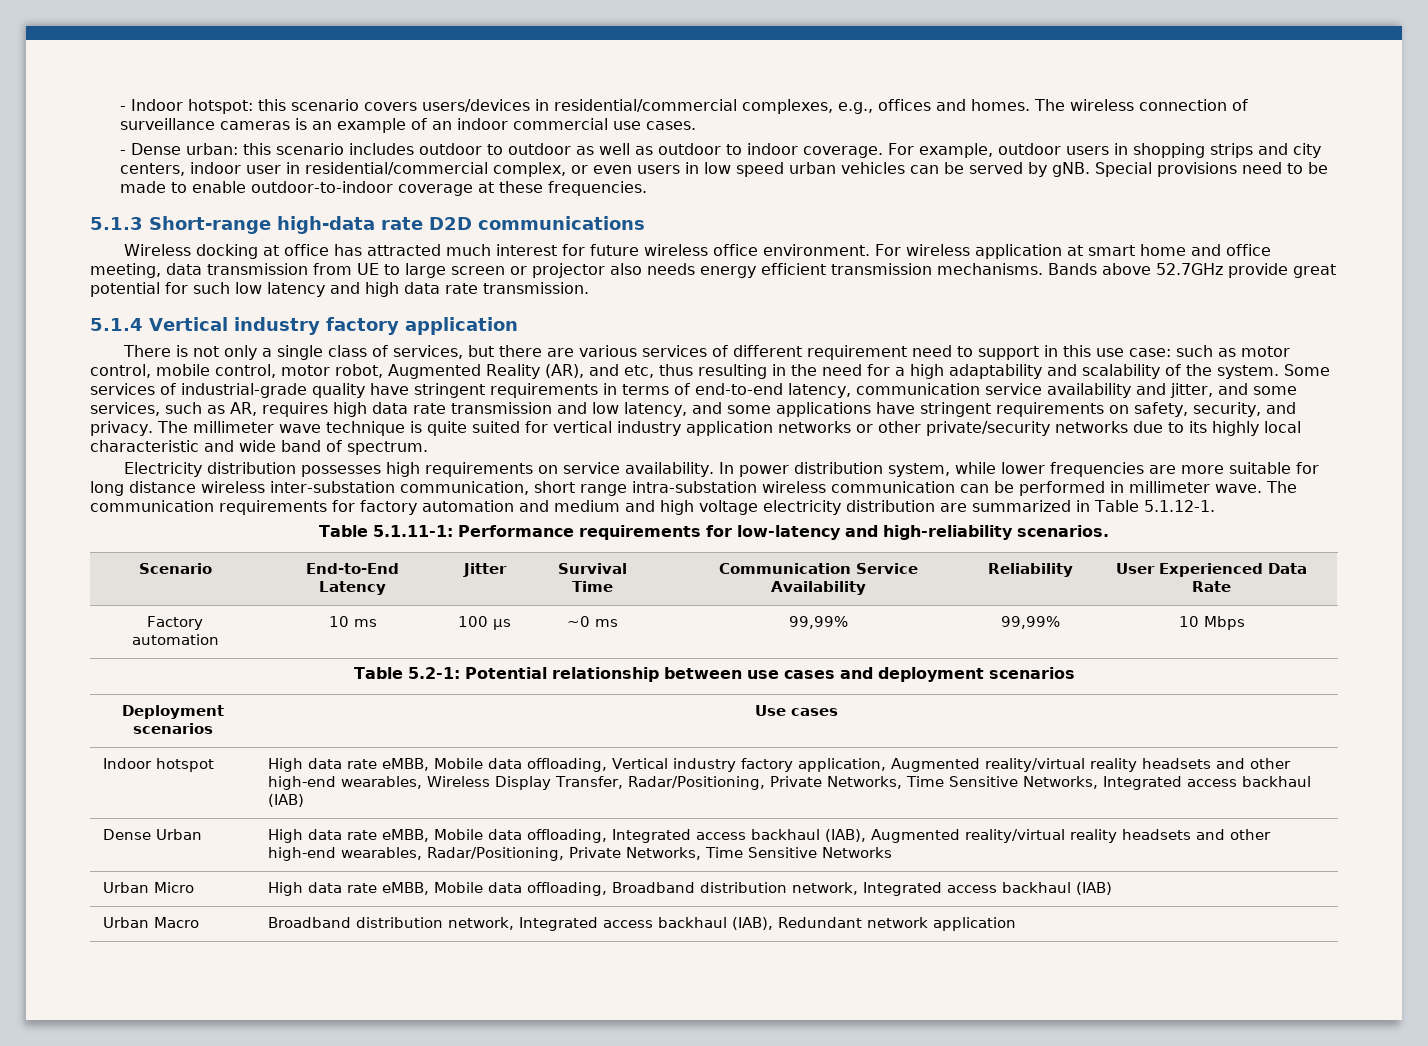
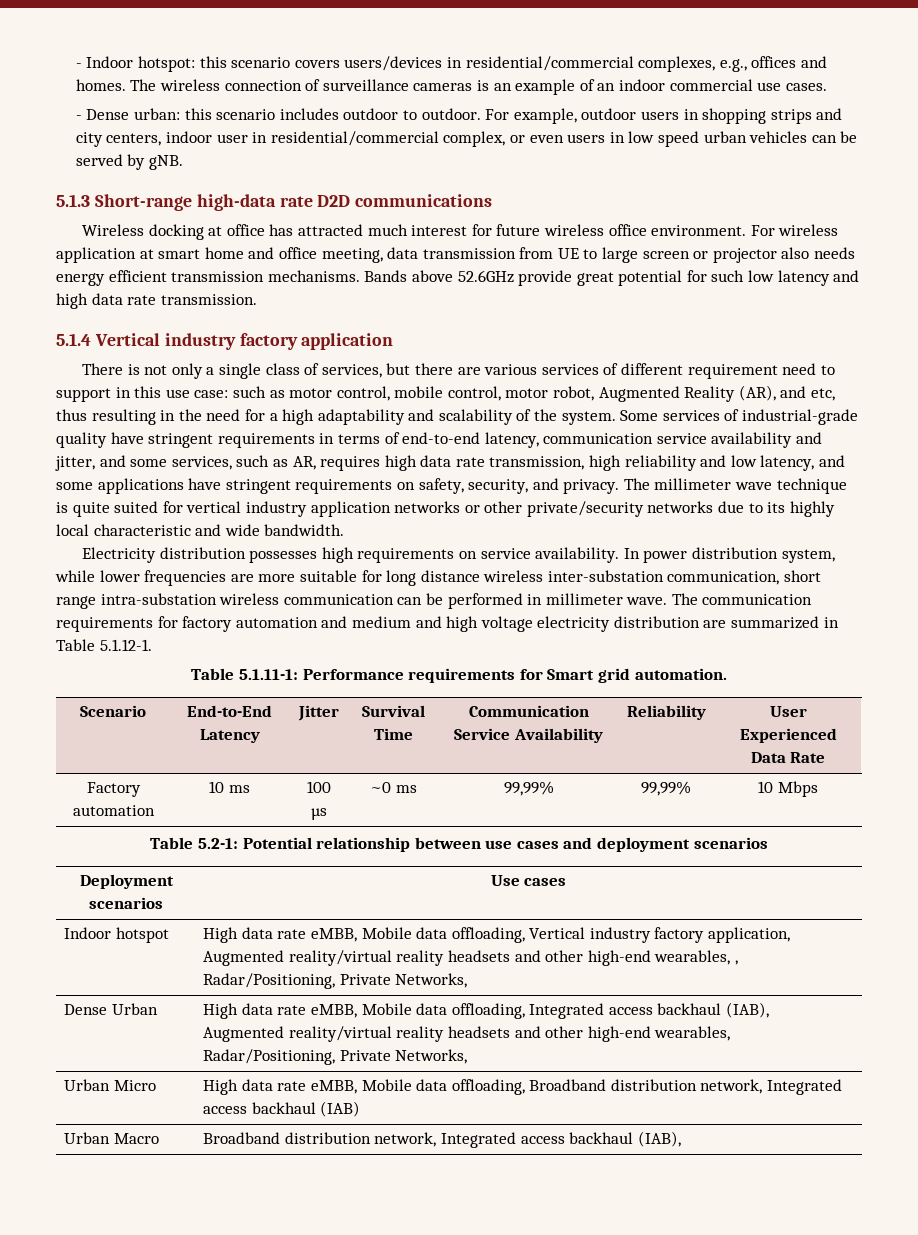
[508,143,884,158] outdoor as well as outdoor to indoor coverage. -> [421,108,481,120] outdoor.
[1095,162,1329,177] [120,181,648,196] Special provisions need to be made to enable outdoor-to-indoor coverage at these frequencies. -> (184, 162) none
[1156,263,1223,275] 52.7GHz -> [457,270,514,283] 52.6GHz
[451,402,552,414] transmission -> [489,455,697,471] transmission, high reliability
[281,440,428,455] band of spectrum. -> [264,524,345,536] bandwidth.
[736,525,1109,540] low-latency and high-reliability scenarios. -> [547,668,727,683] Smart grid automation.
[426,776,1311,790] [267,794,304,807] Wireless Display Transfer, Radar/Positioning, Private Networks, Time Sensitive Networks, Integrated access backhaul (IAB) -> [734,960,738,965] [203,973,468,989] , Radar/Positioning, Private Networks,
[704,847,892,858] Time Sensitive Networks -> (468, 1056) none
[777,917,1016,931] Redundant network application -> (681, 1139) none

